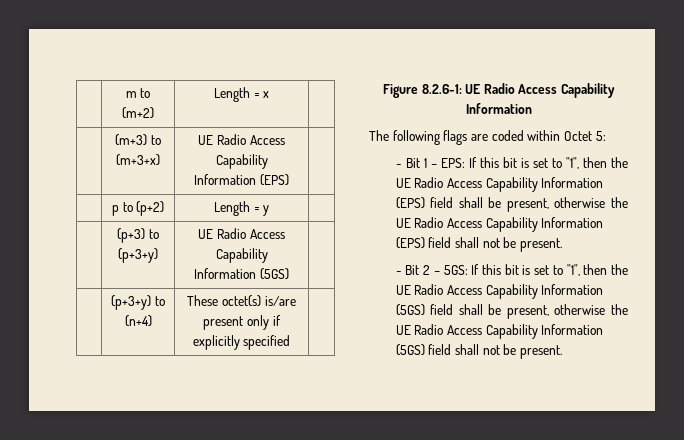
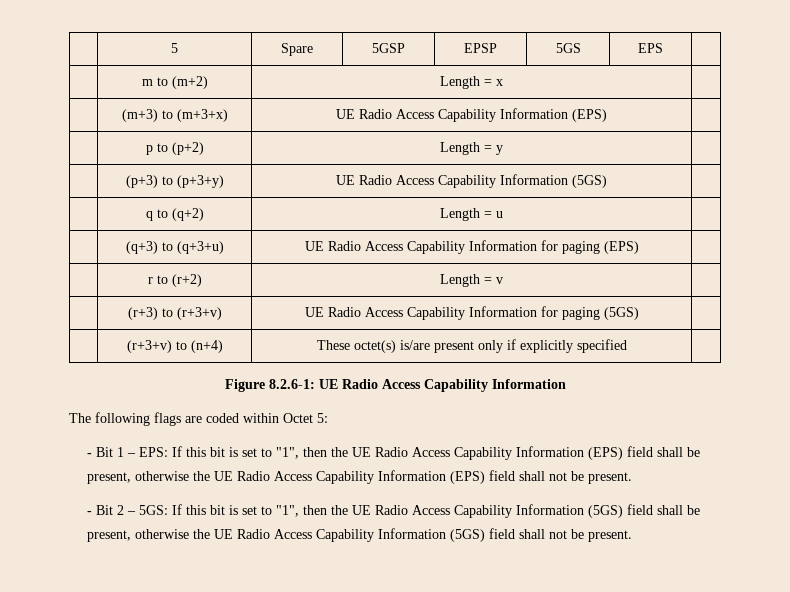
(125, 94) none -> [171,43,178,53] [281,43,313,56] [372,43,405,53] [464,43,497,53] [555,43,581,53] [638,43,663,53] | 5 | Spare | 5GSP | EPSP | 5GS | EPS | //
[111,295,152,310] (p+3+y) -> [145,208,204,221] [440,208,504,221] [125,241,224,254] [304,240,639,254] [147,274,202,287] [440,274,504,287] [127,307,222,320] [304,306,639,320] [126,340,172,353] q to (q+2) | Length = u | // | (q+3) to (q+3+u) | UE Radio Access Capability Information for paging (EPS) | // | r to (r+2) | Length = v | // | (r+3) to (r+3+v) | UE Radio Access Capability Information for paging (5GS) | // | (r+3+v)

